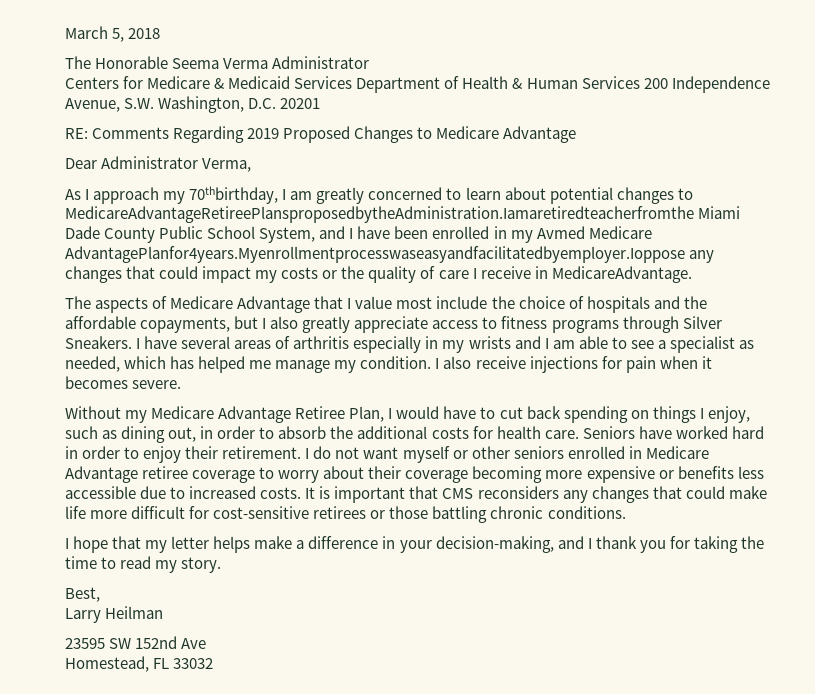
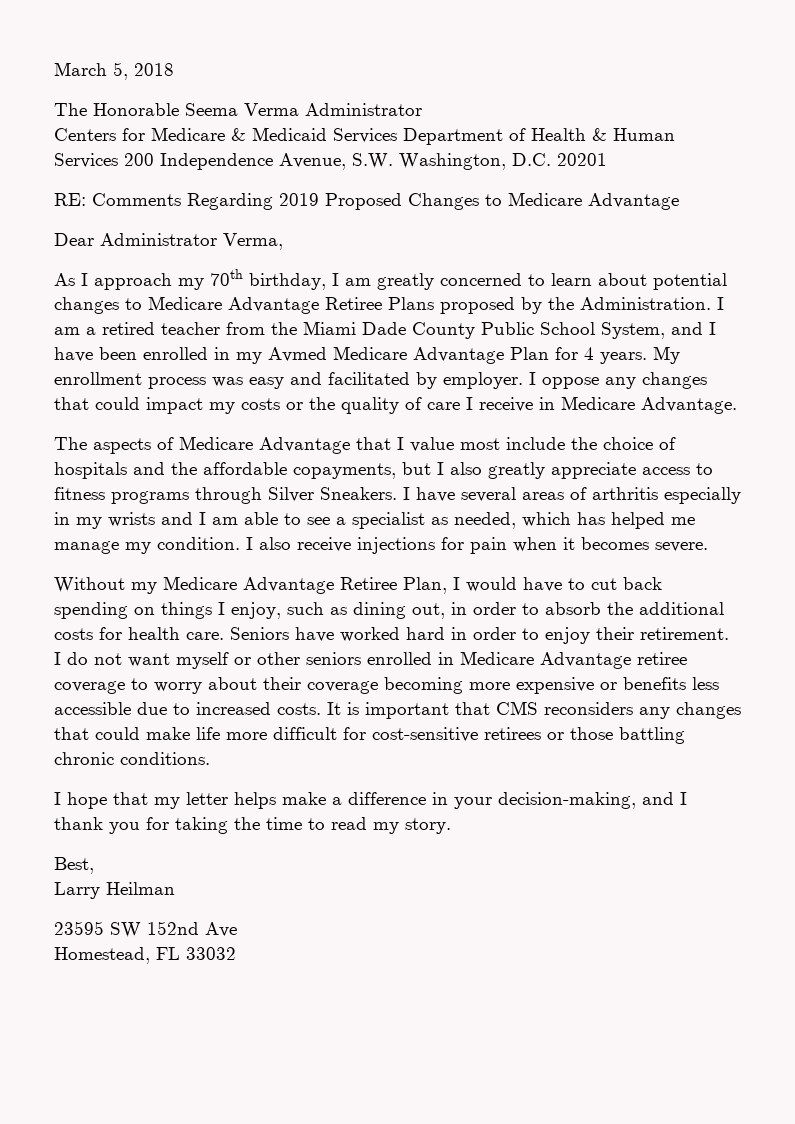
[189,186,279,204] 70thbirthday, -> [210,269,326,290] 70th birthday,
[65,206,694,223] MedicareAdvantageRetireePlansproposedbytheAdministration.Iamaretiredteacherfromthe -> [148,296,724,314] [54,322,297,335] Medicare Advantage Retiree Plans proposed by the Administration. I am a retired teacher from the
[65,246,685,263] AdvantagePlanfor4years.Myenrollmentprocesswaseasyandfacilitatedbyemployer.Ioppose -> [413,346,680,364] [54,372,599,389] Advantage Plan for 4 years. My enrollment process was easy and facilitated by employer. I oppose
[551,266,692,283] MedicareAdvantage. -> [561,396,737,414] Medicare Advantage.

